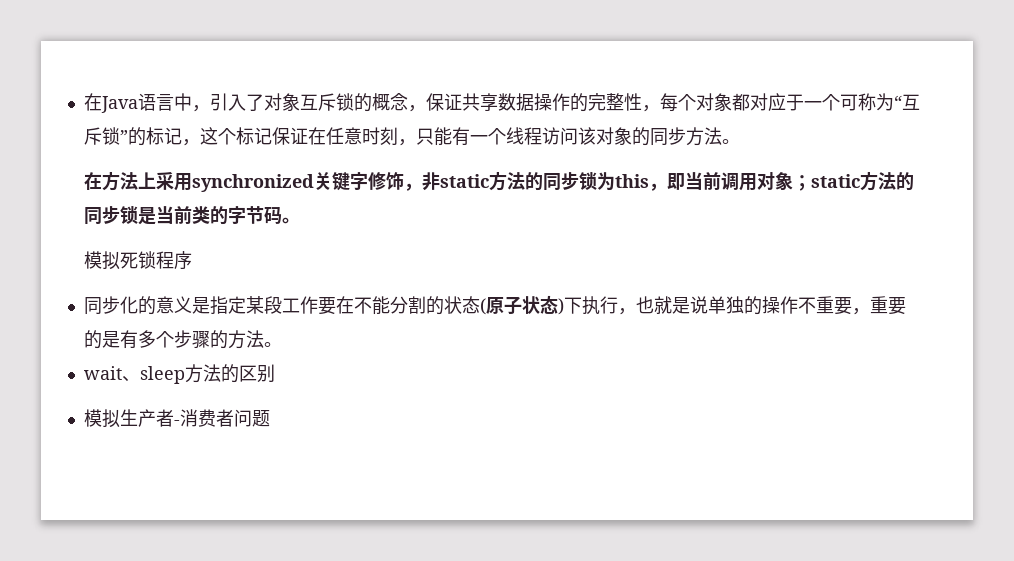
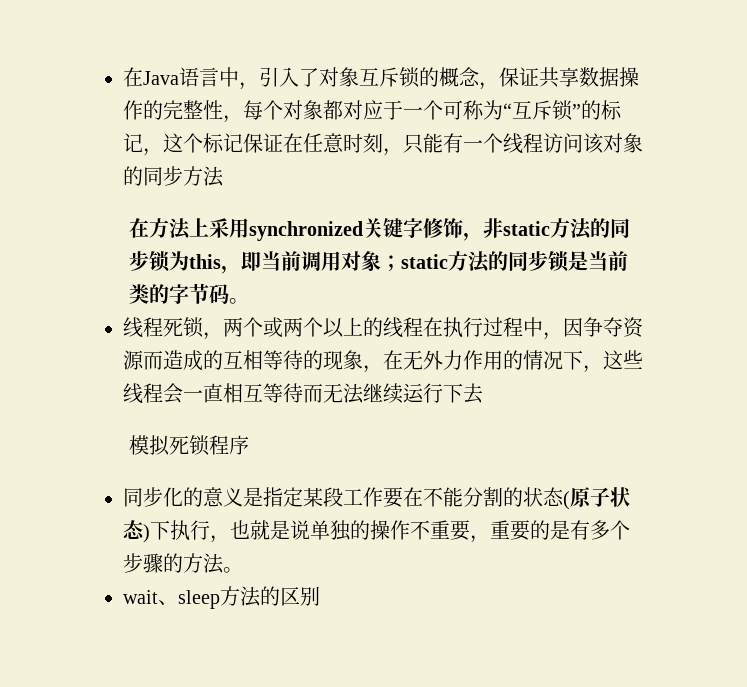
[721,139,740,144] 。 -> (224, 176) none
(301, 220) none -> [123,317,644,340] [123,350,643,373] [123,383,483,404] // 线程死锁，两个或两个以上的线程在执行过程中，因争夺资源而造成的互相等待的现象，在无外力作用的情况下，这些线程会一直相互等待而无法继续运行下去
[83,409,270,428] // 模拟生产者-消费者问题 -> (320, 596) none

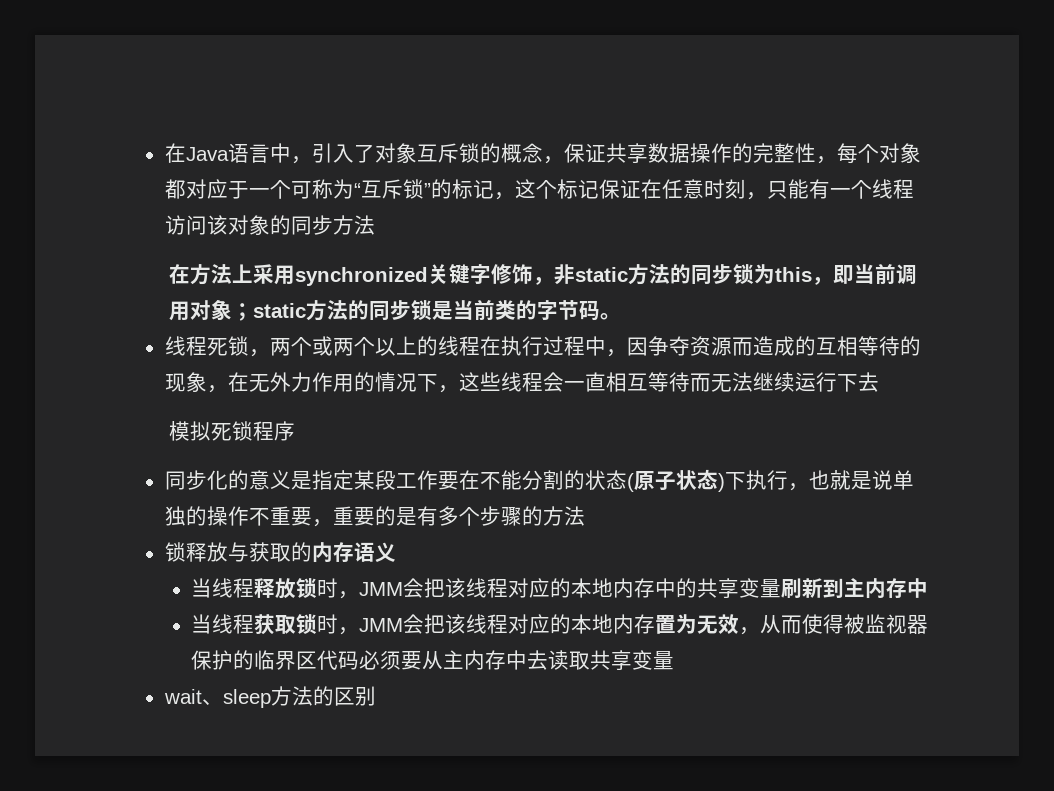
[223,567,243,573] 。 -> [164,542,396,563] [191,578,929,599] [191,614,929,635] [191,650,675,671] // 锁释放与获取的内存语义 // 当线程释放锁时，JMM会把该线程对应的本地内存中的共享变量刷新到主内存中 // 当线程获取锁时，JMM会把该线程对应的本地内存置为无效，从而使得被监视器保护的临界区代码必须要从主内存中去读取共享变量

